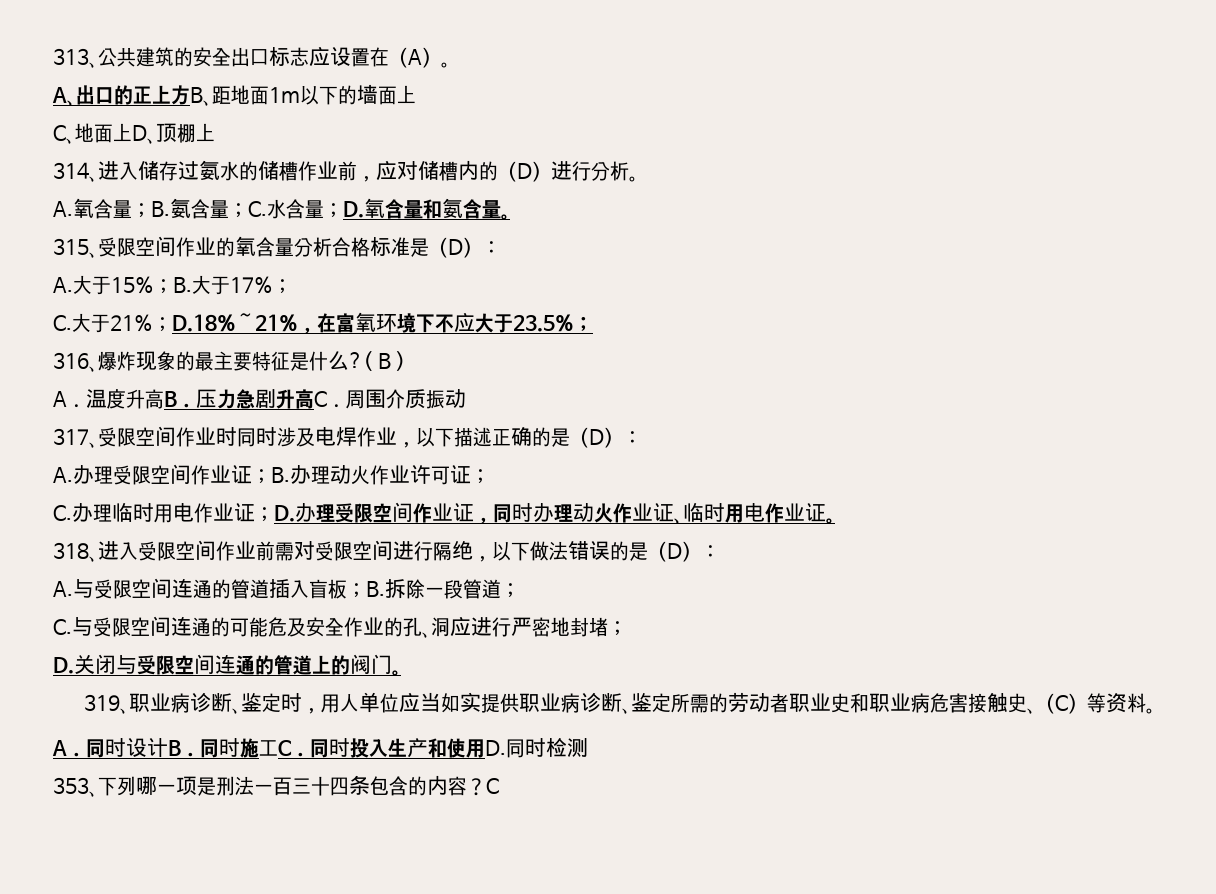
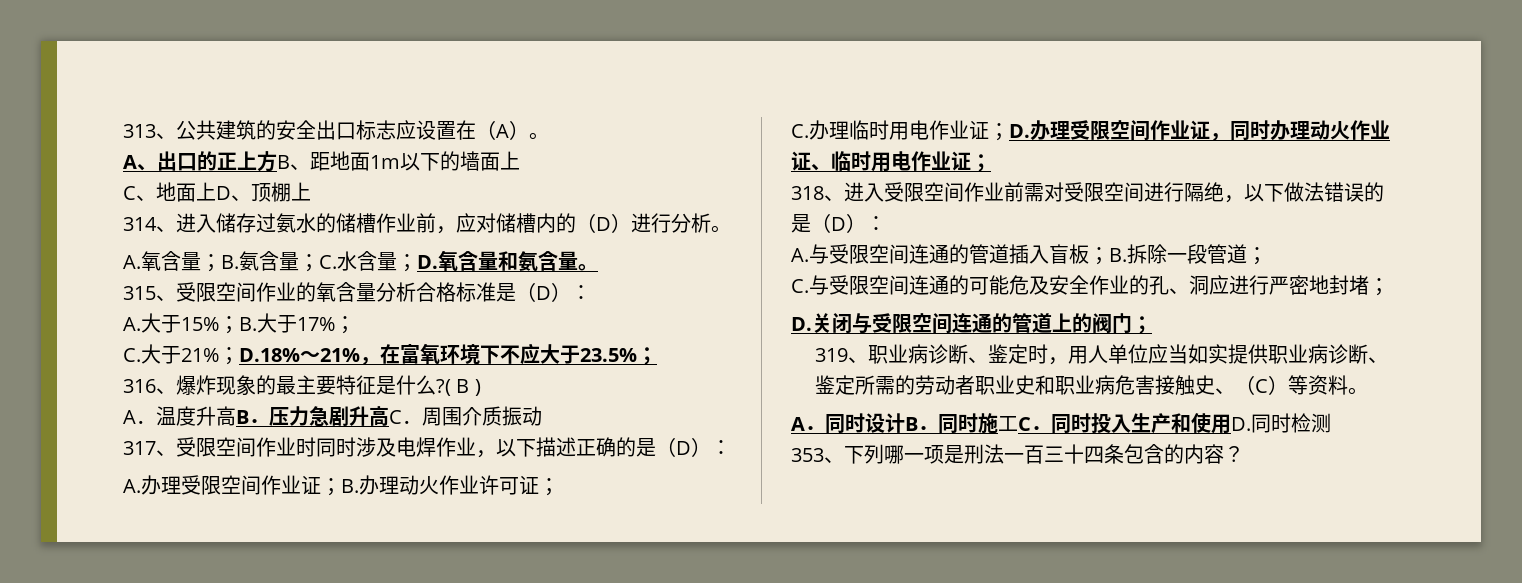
[826,518,835,524] 。 -> [971,154,991,172] ；
[392,670,401,676] 。 -> [1131,316,1152,334] ；
[486,778,499,794] C -> (1244, 454) none

